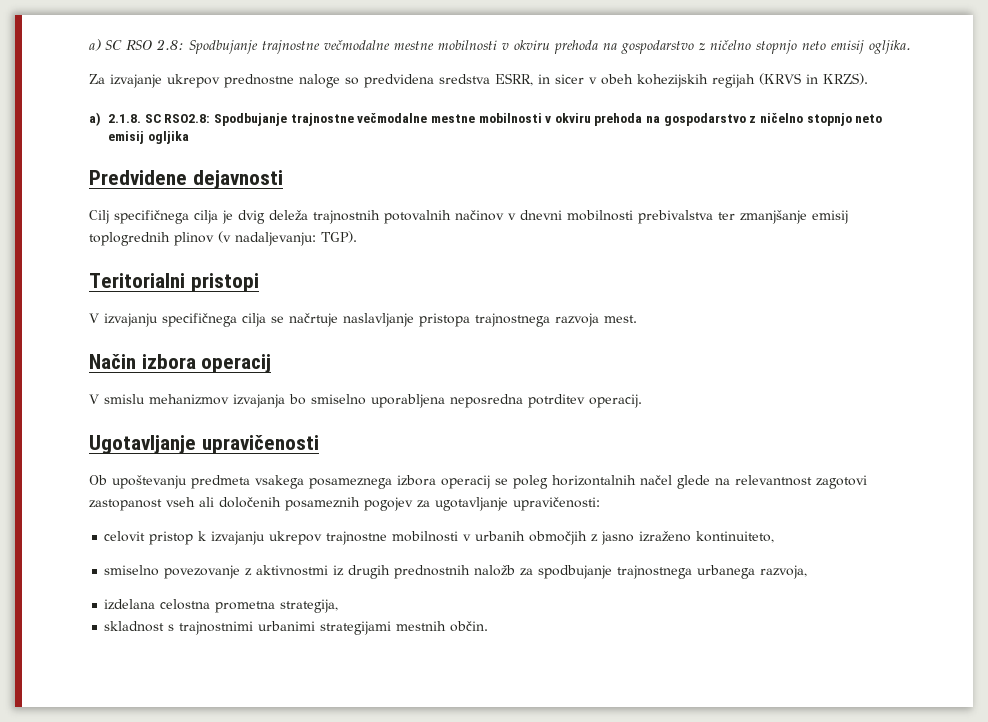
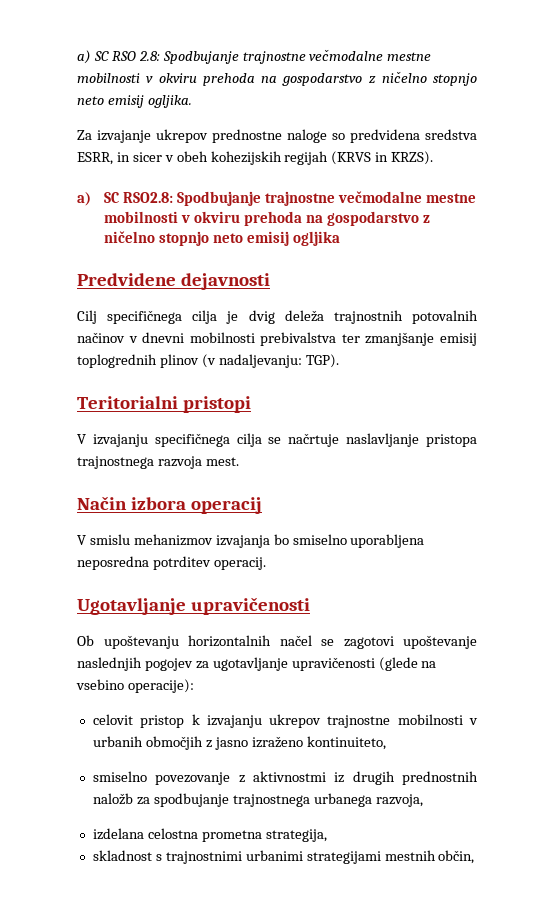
[108,114,141,123] 2.1.8. -> (91, 199) none
[191,475,867,489] [89,497,600,511] predmeta vsakega posameznega izbora operacij se poleg horizontalnih načel glede na relevantnost zagotovi zastopanost vseh ali določenih posameznih pogojev za ugotavljanje upravičenosti: -> [188,635,477,649] [77,657,437,671] [76,679,194,693] horizontalnih načel se zagotovi upoštevanje naslednjih pogojev za ugotavljanje upravičenosti (glede na vsebino operacije):
[450,621,489,632] občin. -> [438,850,475,864] občin,

